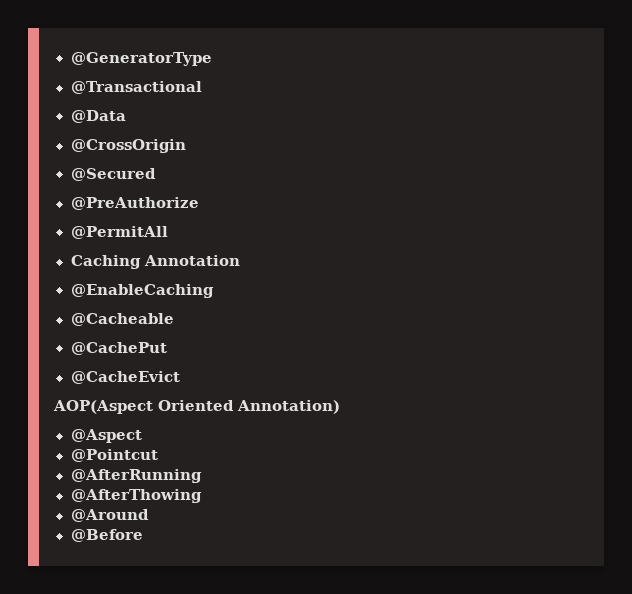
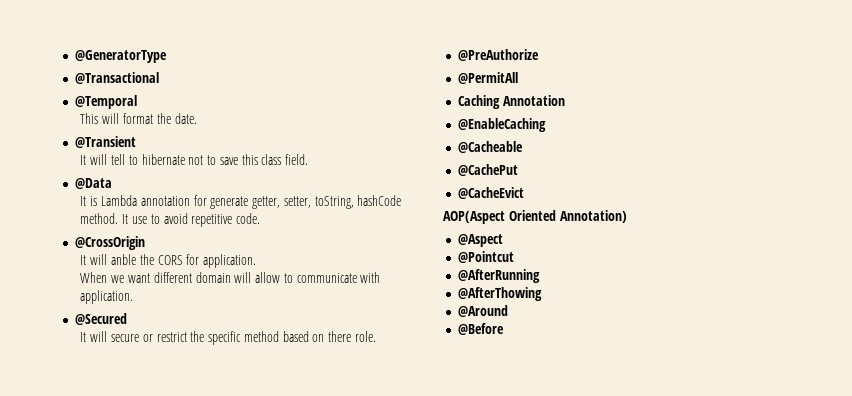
[70,110,126,123] [70,139,186,153] [70,168,156,181] @Data // @CrossOrigin // @Secured -> [75,95,138,109] [80,113,197,124] [75,136,137,148] [80,154,309,165] [75,178,113,189] [80,195,402,209] [80,213,261,227] [75,236,146,250] [80,254,257,268] [80,272,381,283] [80,290,134,304] [75,313,128,325] [80,331,376,345] @Temporal // This will format the date. // @Transient // It will tell to hibernate not to save this class field. // @Data // It is Lambda annotation for generate getter, setter, toString, hashCode method. It use to avoid repetitive code. // @CrossOrigin // It will anble the CORS for application. // When we want different domain will allow to communicate with application. // @Secured // It will secure or restrict the specific method based on there role.

